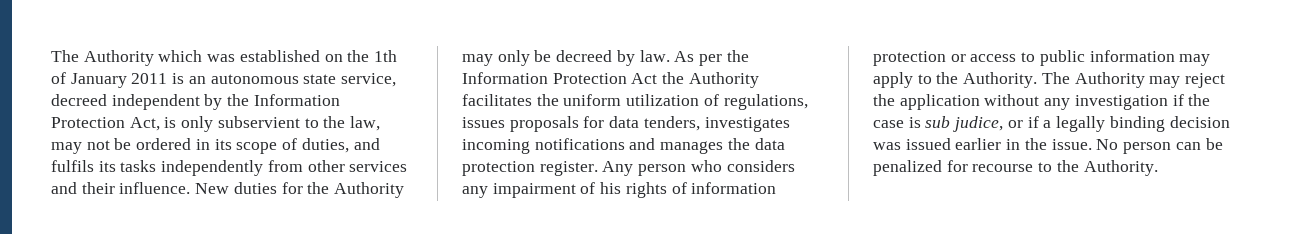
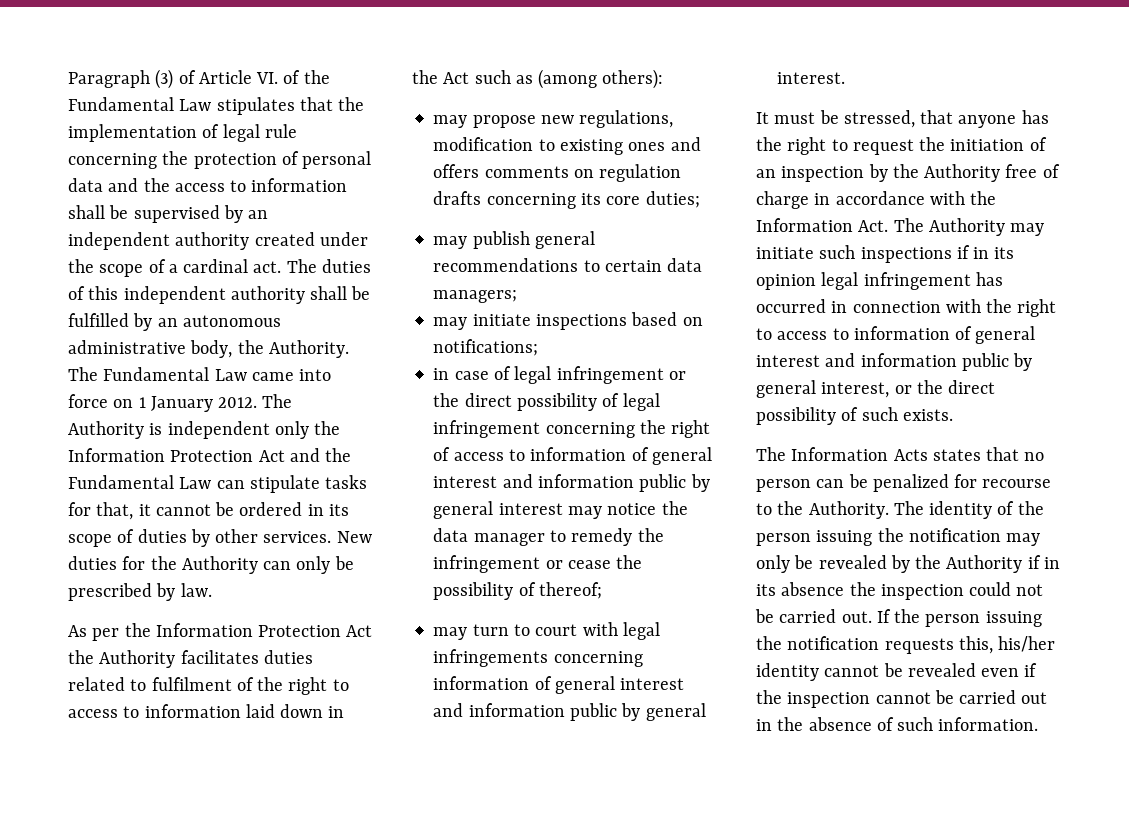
[51,50,398,66] [51,72,397,88] [51,94,340,110] [51,116,381,132] [51,140,110,154] The Authority which was established on the 1th of January 2011 is an autonomous state service, decreed independent by the Information Protection Act, is only subservient to the law, may not -> [68,69,330,89] [68,97,365,115] [68,124,297,142] [68,151,372,169] [68,178,348,192] [68,205,269,223] [68,232,368,250] [68,259,371,277] [68,286,371,304] [68,313,281,331] [68,340,349,358] [68,367,332,381] [68,394,293,412] [68,421,341,439] [68,448,352,462] [68,475,368,493] [68,502,211,520] Paragraph (3) of Article VI. of the Fundamental Law stipulates that the implementation of legal rule concerning the protection of personal data and the access to information shall be supervised by an independent authority created under the scope of a cardinal act. The duties of this independent authority shall be fulfilled by an autonomous administrative body, the Authority. The Fundamental Law came into force on 1 January 2012. The Authority is independent only the Information Protection Act and the Fundamental Law can stipulate tasks for that, it cannot
[301,138,380,153] [51,160,408,176] [51,182,191,194] duties, and fulfils its tasks independently from other services and their influence. -> [137,529,332,547] duties by other services.
[462,50,613,66] may only be decreed -> [263,556,354,574] [68,583,152,601] can only be prescribed
(670, 56) none -> (212, 590) //
[536,94,808,110] [462,116,790,132] [462,138,785,154] [462,160,795,176] [462,182,777,198] [873,50,1211,66] [873,72,1226,88] [873,94,1211,110] [873,116,1230,132] [873,138,1119,150] the uniform utilization of regulations, issues proposals for data tenders, investigates incoming notifications and manages the data protection register. Any person who considers any impairment of his rights of information protection or access to public information may apply to the Authority. The Authority may reject the application without any investigation if the case is sub judice, or if a legally binding decision was issued earlier in the issue. No -> [263,650,313,664] [68,677,349,695] [68,704,345,718] [412,69,664,89] [433,110,674,128] [433,137,701,155] [433,164,682,182] [433,191,700,209] [433,231,595,249] [433,258,703,272] [433,290,518,303] [433,312,703,330] [433,339,539,356] [433,366,686,384] [433,393,660,411] [433,420,711,438] [433,447,712,465] [433,474,710,492] [433,501,688,519] [433,528,664,546] [433,555,643,573] [433,582,602,600] [433,622,660,640] [433,649,643,667] [433,676,685,694] [433,703,706,721] [777,72,846,84] [756,110,1049,128] [756,137,1047,155] [756,164,1060,182] [756,191,997,209] [756,218,1045,236] [756,245,1015,263] [756,272,1003,290] [756,299,1057,317] [756,326,1036,344] [756,353,1033,371] [756,380,996,398] [756,407,953,425] [756,447,1045,461] duties related to fulfilment of the right to access to information laid down in the Act such as (among others): // may propose new regulations, modification to existing ones and offers comments on regulation drafts concerning its core duties; // may publish general recommendations to certain data managers; // may initiate inspections based on notifications; // in case of legal infringement or the direct possibility of legal infringement concerning the right of access to information of general interest and information public by general interest may notice the data manager to remedy the infringement or cease the possibility of thereof; // may turn to court with legal infringements concerning information of general interest and information public by general interest. // It must be stressed, that anyone has the right to request the initiation of an inspection by the Authority free of charge in accordance with the Information Act. The Authority may initiate such inspections if in its opinion legal infringement has occurred in connection with the right to access to information of general interest and information public by general interest, or the direct possibility of such exists. // The Information Acts states that no
(1158, 168) none -> [893,501,1044,519] [756,528,1041,546] [756,555,1060,573] [756,582,1044,600] [755,609,1042,627] [756,636,1056,654] [756,663,1038,681] [756,690,1048,708] [756,717,1039,731] The identity of the person issuing the notification may only be revealed by the Authority if in its absence the inspection could not be carried out. If the person issuing the notification requests this, his/her identity cannot be revealed even if the inspection cannot be carried out in the absence of such information.

